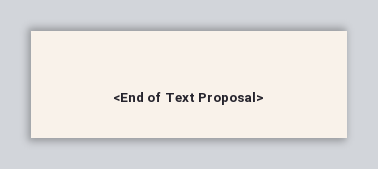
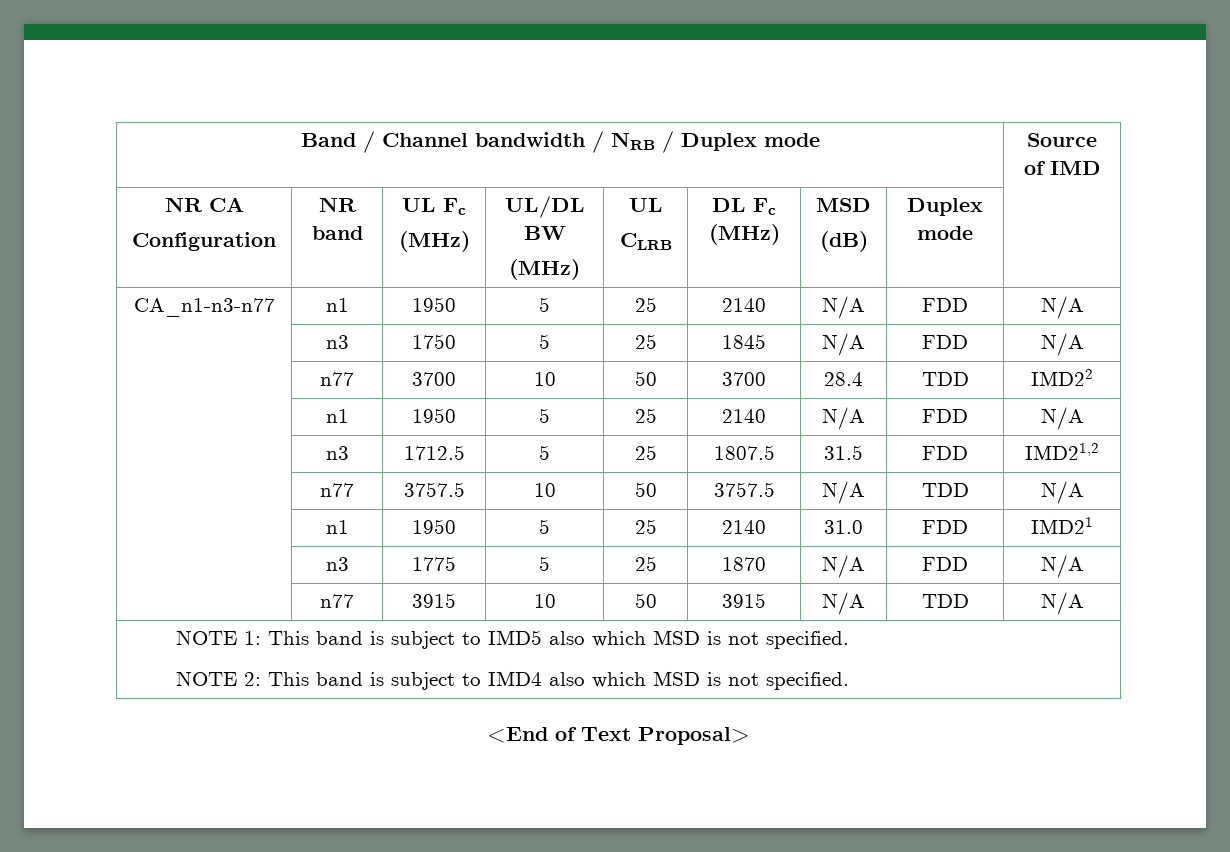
(112, 97) none -> [300,131,820,153] [1027,133,1097,147] [1023,161,1101,175] [164,197,244,212] [132,232,276,251] [318,197,357,212] [311,226,363,240] [401,198,466,215] [398,231,470,252] [504,196,585,218] [523,226,566,240] [508,259,580,280] [628,198,663,212] [619,233,672,250] [712,198,776,215] [708,224,780,245] [816,198,871,212] [819,231,868,252] [907,198,983,216] [917,226,973,240] [133,298,275,317] [325,298,349,312] [411,297,456,312] [539,297,550,312] [634,297,657,312] [722,298,766,312] [822,296,865,319] [922,298,968,312] [1040,296,1084,319] [325,335,349,349] [411,334,456,349] [539,334,550,349] [634,334,657,349] [722,334,766,349] [822,333,865,356] [922,335,968,349] [1040,333,1084,356] [320,372,354,386] [411,372,456,386] [533,372,556,386] [634,371,657,386] [722,372,766,386] [824,372,863,386] [921,372,969,386] [1031,369,1093,386] [325,409,349,423] [411,408,456,423] [539,408,550,423] [634,408,657,423] [722,409,766,423] [822,407,865,430] [922,409,968,423] [1040,407,1084,430] [325,446,349,460] [403,445,465,460] [539,445,550,460] [634,445,657,460] [713,445,775,460] [824,445,863,460] [922,446,968,460] [1025,443,1099,460] [320,483,354,497] [403,482,465,497] [533,483,556,497] [634,482,657,497] [713,482,775,497] [822,481,865,504] [921,483,969,497] [1040,481,1084,504] [325,520,349,534] [411,519,456,534] [539,519,550,534] [634,519,657,534] [722,520,766,534] [824,520,863,534] [922,520,968,534] [1031,517,1093,534] [325,557,349,571] [411,556,456,571] [539,556,550,571] [634,556,657,571] [722,557,766,571] [822,555,865,578] [922,557,968,571] [1040,555,1084,578] [320,594,354,608] [411,593,456,608] [533,594,556,608] [634,593,657,608] [722,593,766,608] [822,592,865,615] [921,594,969,608] [1040,592,1084,615] [175,630,849,649] [175,671,849,690] Band / Channel bandwidth / NRB / Duplex mode | Source of IMD // NR CA // Configuration | NR band | UL Fc // (MHz) | UL/DL BW // (MHz) | UL // CLRB | DL Fc (MHz) | MSD // (dB) | Duplex mode | // CA_n1-n3-n77 | n1 | 1950 | 5 | 25 | 2140 | N/A | FDD | N/A // | n3 | 1750 | 5 | 25 | 1845 | N/A | FDD | N/A // | n77 | 3700 | 10 | 50 | 3700 | 28.4 | TDD | IMD22 // | n1 | 1950 | 5 | 25 | 2140 | N/A | FDD | N/A // | n3 | 1712.5 | 5 | 25 | 1807.5 | 31.5 | FDD | IMD21,2 // | n77 | 3757.5 | 10 | 50 | 3757.5 | N/A | TDD | N/A // | n1 | 1950 | 5 | 25 | 2140 | 31.0 | FDD | IMD21 // | n3 | 1775 | 5 | 25 | 1870 | N/A | FDD | N/A // | n77 | 3915 | 10 | 50 | 3915 | N/A | TDD | N/A // NOTE 1: This band is subject to IMD5 also which MSD is not specified. // NOTE 2: This band is subject to IMD4 also which MSD is not specified. //

